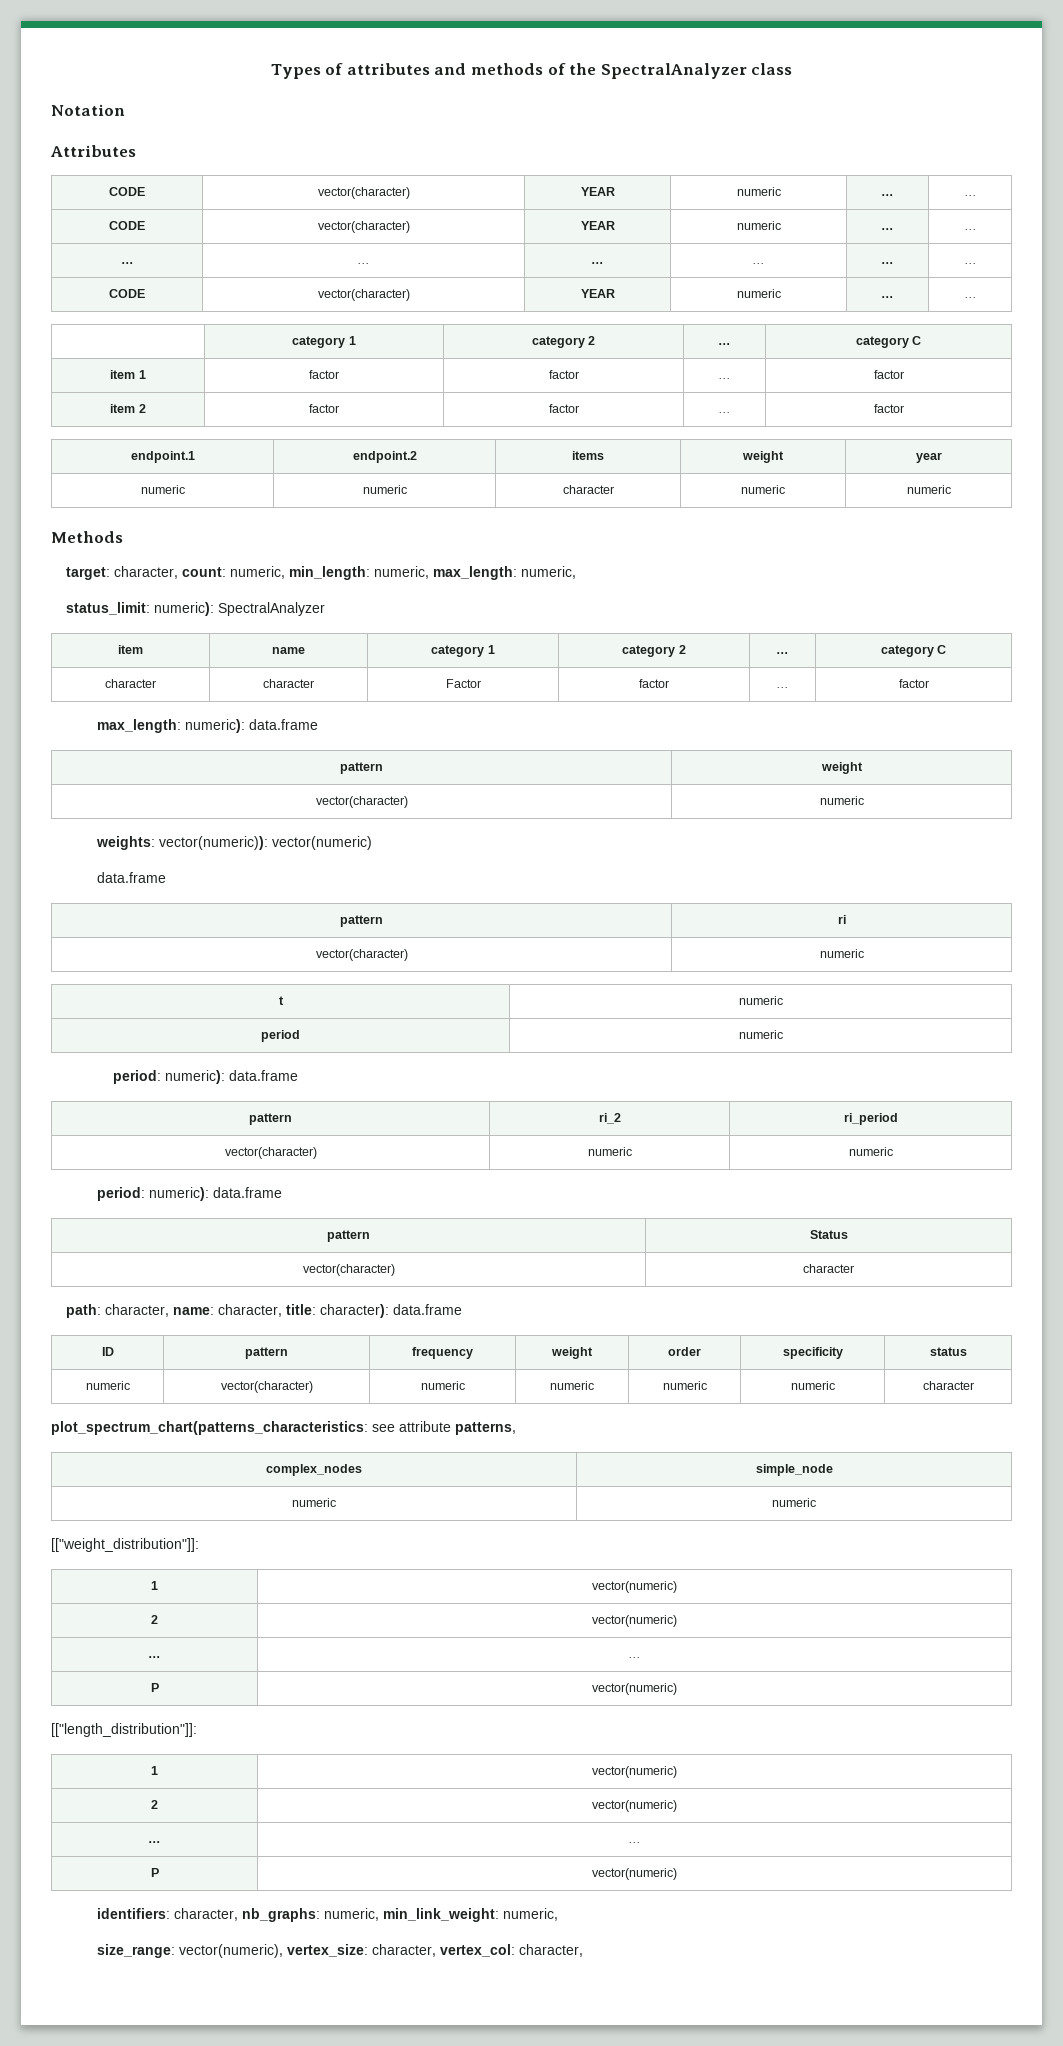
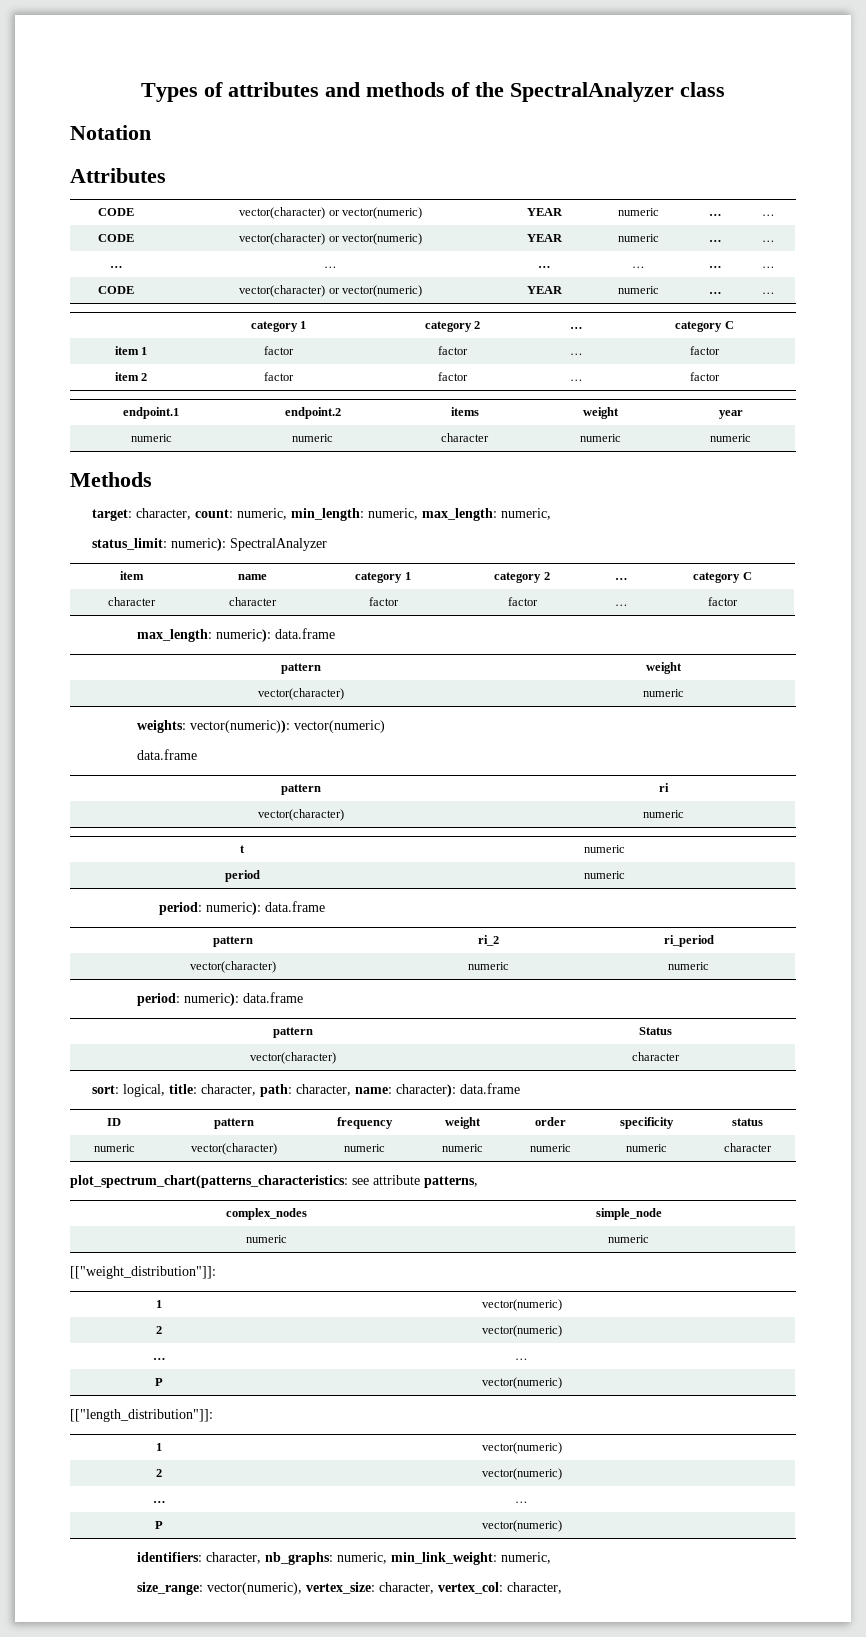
(410, 193) none -> [328,207,422,219] or vector(numeric)
(410, 227) none -> [328,233,422,245] or vector(numeric)
(410, 295) none -> [328,285,422,297] or vector(numeric)
[445,679,481,688] Factor -> [368,597,399,606] factor
(854, 1268) none -> [92,1084,257,1097] sort: logical, title: character,
[218,1304,317,1317] character, title: -> (393, 1090) none

